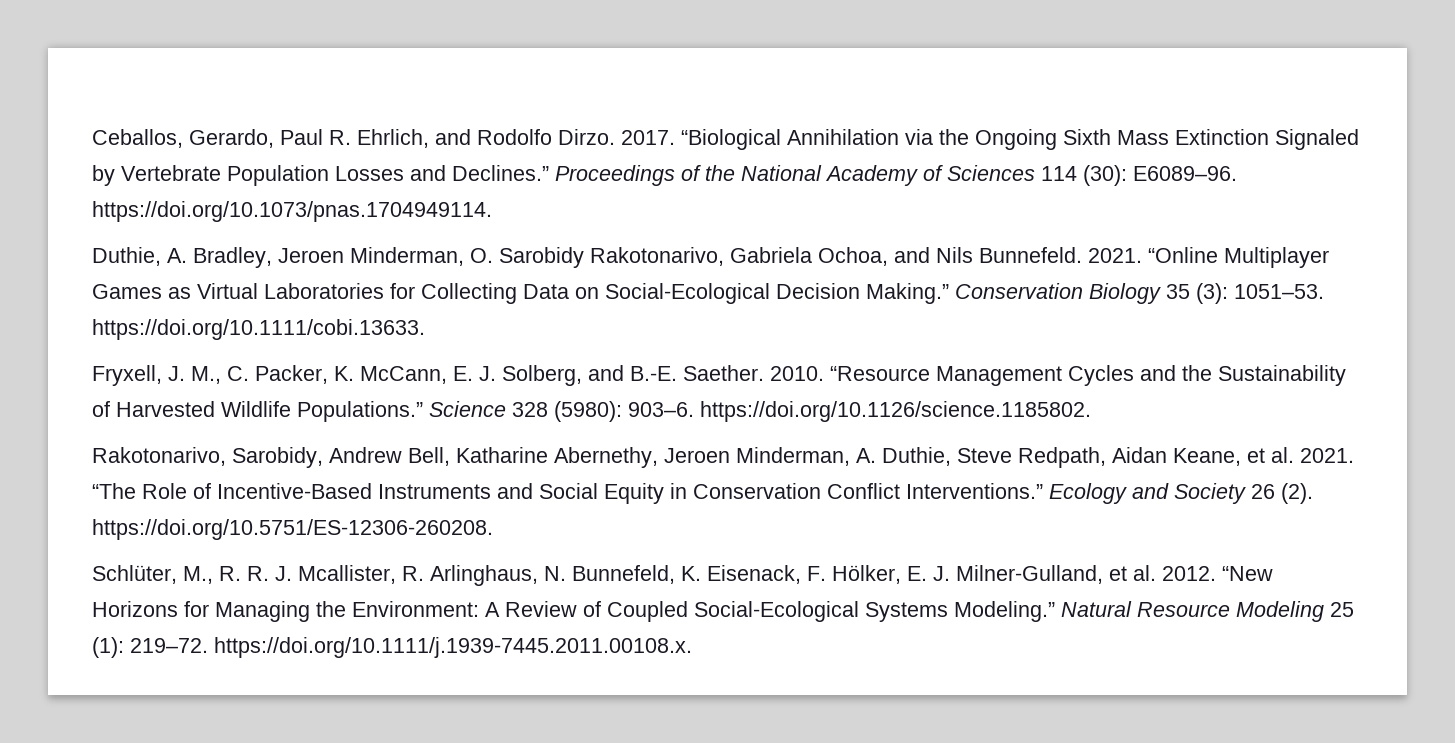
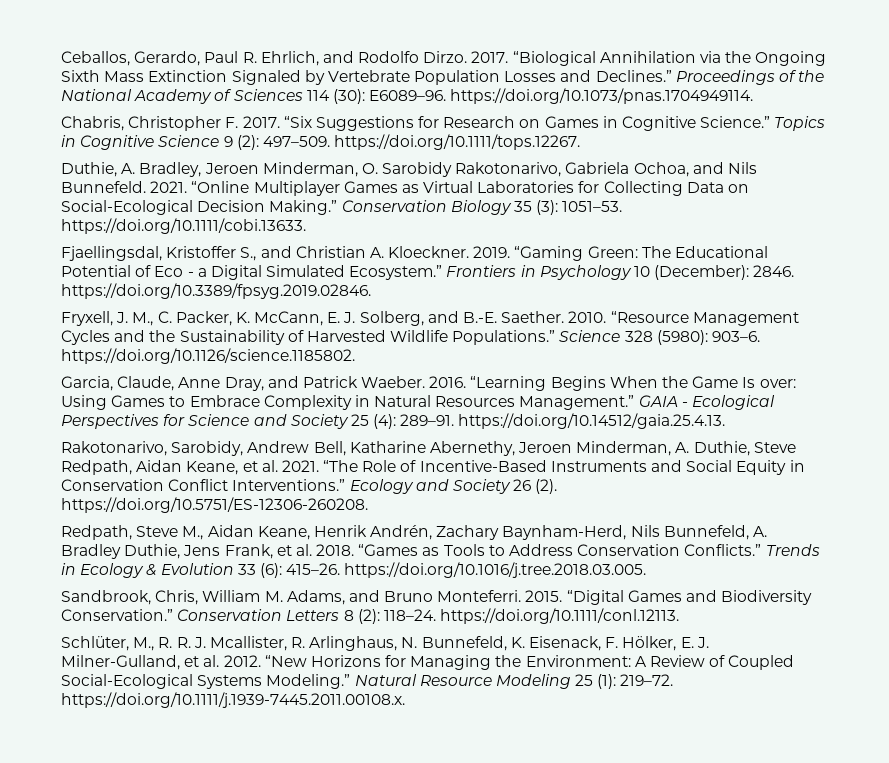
(492, 211) none -> [61,116,826,131] [61,134,581,150] // Chabris, Christopher F. 2017. “Six Suggestions for Research on Games in Cognitive Science.” Topics in Cognitive Science 9 (2): 497–509. https://doi.org/10.1111/tops.12267.
(425, 329) none -> [61,246,769,261] [61,265,795,280] [61,283,371,299] // Fjaellingsdal, Kristoffer S., and Christian A. Kloeckner. 2019. “Gaming Green: The Educational Potential of Eco - a Digital Simulated Ecosystem.” Frontiers in Psychology 10 (December): 2846. https://doi.org/10.3389/fpsyg.2019.02846.
(1091, 411) none -> [61,376,796,391] [61,395,776,410] [61,413,726,429] // Garcia, Claude, Anne Dray, and Patrick Waeber. 2016. “Learning Begins When the Game Is over: Using Games to Embrace Complexity in Natural Resources Management.” GAIA - Ecological Perspectives for Science and Society 25 (4): 289–91. https://doi.org/10.14512/gaia.25.4.13.
(493, 529) none -> [61,525,768,540] [61,544,820,559] [61,562,647,578] [61,590,813,605] [61,608,680,624] // Redpath, Steve M., Aidan Keane, Henrik Andrén, Zachary Baynham-Herd, Nils Bunnefeld, A. Bradley Duthie, Jens Frank, et al. 2018. “Games as Tools to Address Conservation Conflicts.” Trends in Ecology & Evolution 33 (6): 415–26. https://doi.org/10.1016/j.tree.2018.03.005. // Sandbrook, Chris, William M. Adams, and Bruno Monteferri. 2015. “Digital Games and Biodiversity Conservation.” Conservation Letters 8 (2): 118–24. https://doi.org/10.1111/conl.12113.

